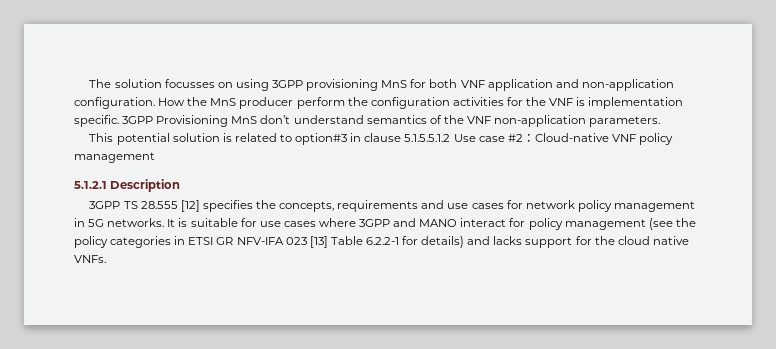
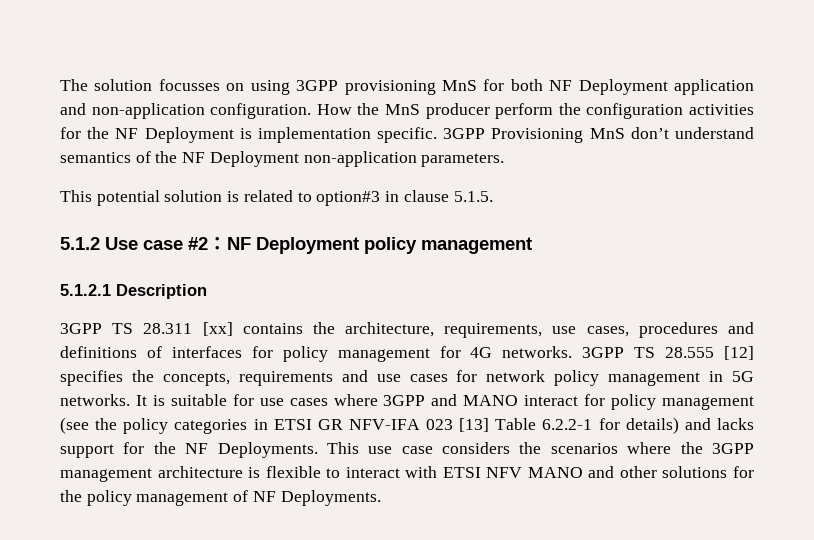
[460,80,485,88] VNF -> [549,79,668,95] NF Deployment
[549,98,574,106] VNF -> [115,127,234,143] NF Deployment
[466,116,491,124] VNF -> [182,151,299,167] NF Deployment
[404,134,451,142] 5.1.5.5.1.2 -> [453,191,493,202] [60,237,100,250] 5.1.5. // 5.1.2
[534,133,636,142] Cloud-native VNF -> [227,237,359,254] NF Deployment
(138, 205) none -> [143,322,754,338] [60,346,656,362] 28.311 [xx] contains the architecture, requirements, use cases, procedures and definitions of interfaces for policy management for 4G networks. 3GPP TS
[617,236,689,245] [74,255,106,263] cloud native VNFs. -> [185,442,755,458] [60,466,755,482] [60,490,381,506] NF Deployments. This use case considers the scenarios where the 3GPP management architecture is flexible to interact with ETSI NFV MANO and other solutions for the policy management of NF Deployments.

